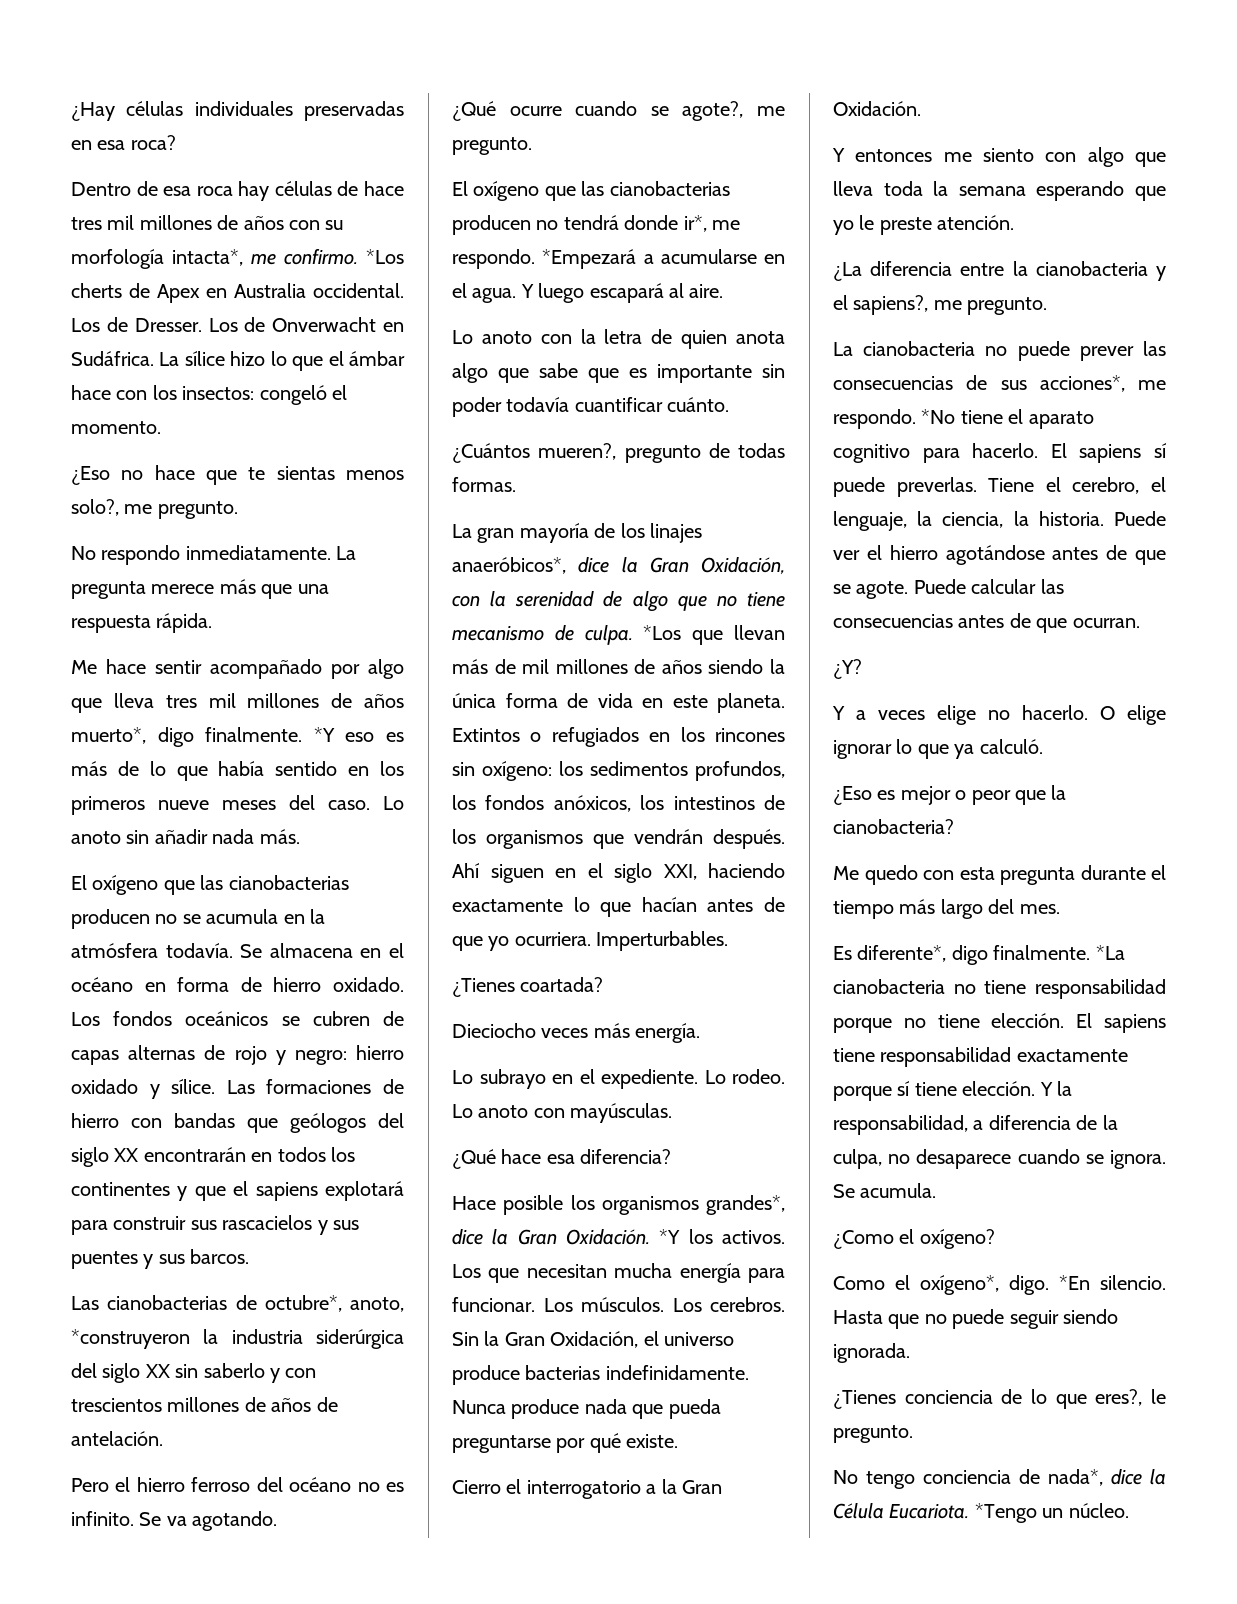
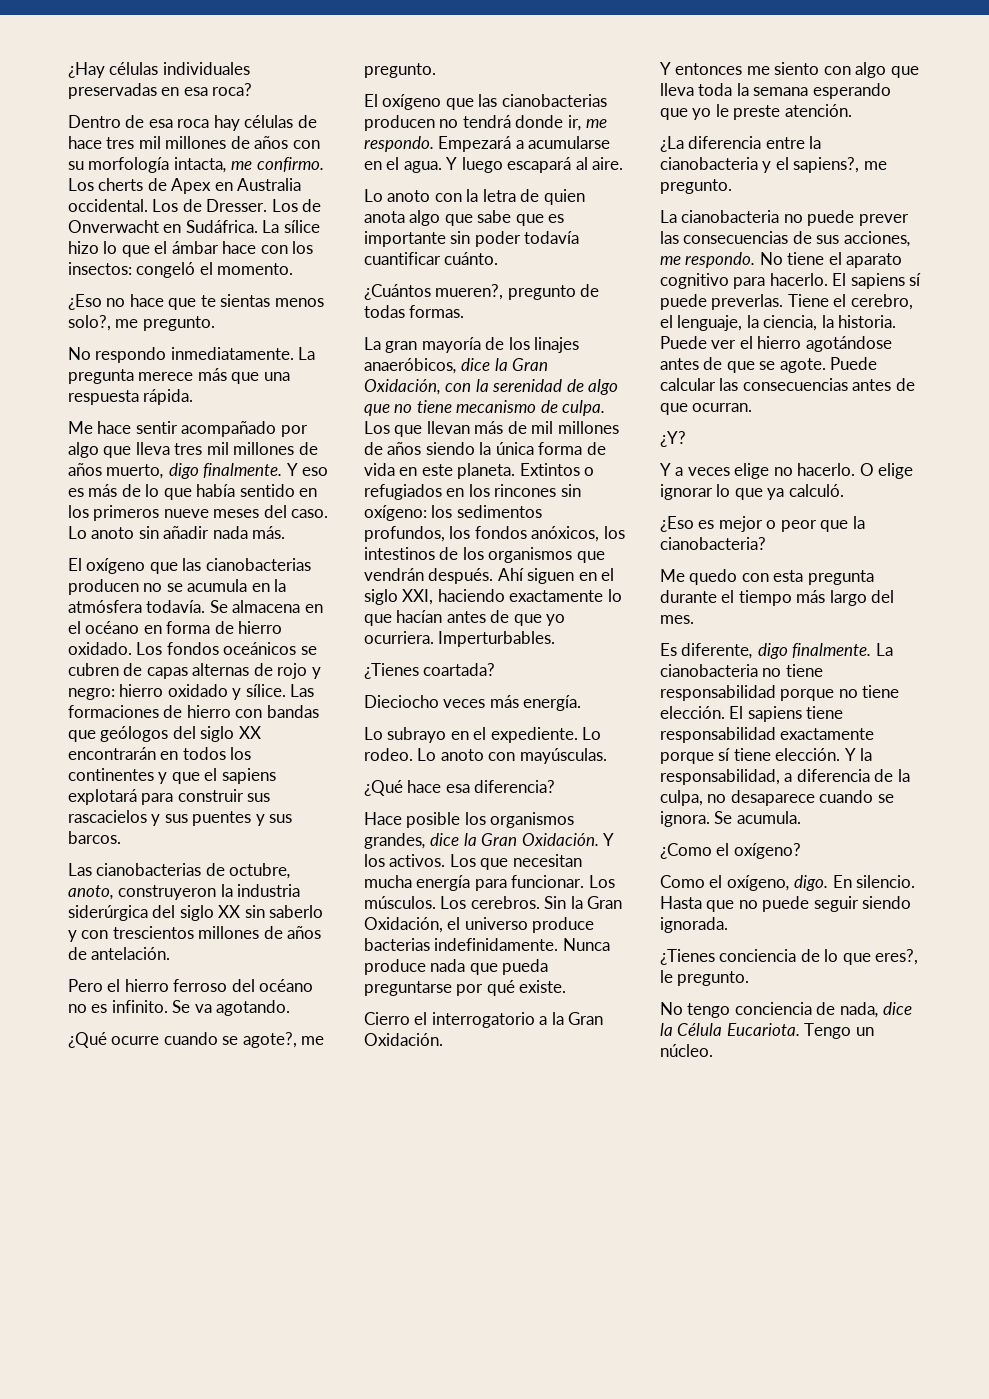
[172,249,243,266] intacta*, -> [173,157,227,173] intacta,
[366,249,404,264] *Los -> [68,178,94,191] Los
[71,727,335,747] muerto*, digo finalmente. *Y -> [106,463,298,479] muerto, digo finalmente. Y
[264,1295,404,1312] [71,1329,190,1349] octubre*, anoto, *construyeron -> [229,863,292,879] [68,885,217,900] octubre, anoto, construyeron
[683,215,740,232] [452,249,637,269] ir*, me respondo. *Empezará -> [567,115,608,131] [364,136,512,152] ir, me respondo. Empezará
[452,557,566,574] anaeróbicos*, -> [364,358,457,374] anaeróbicos,
[643,625,682,640] *Los -> [364,421,390,434] Los
[706,1195,785,1215] grandes*, -> [364,833,426,849] grandes,
[659,1229,681,1244] *Y -> [603,833,615,846] Y
[1039,375,1166,392] [833,409,956,429] acciones*, me respondo. *No -> [843,231,911,247] [660,252,783,268] acciones, me respondo. No
[857,945,1125,965] diferente*, digo finalmente. *La -> [681,643,893,659] diferente, digo finalmente. La
[920,1275,1090,1295] oxígeno*, digo. *En -> [726,875,852,891] oxígeno, digo. En
[1048,1469,1103,1486] nada*, -> [839,1002,879,1018] nada,
[974,1503,1037,1523] *Tengo -> [804,1023,852,1039] Tengo

